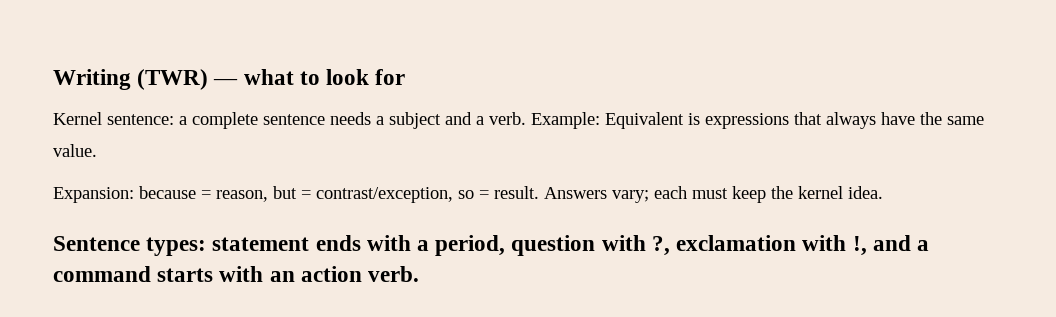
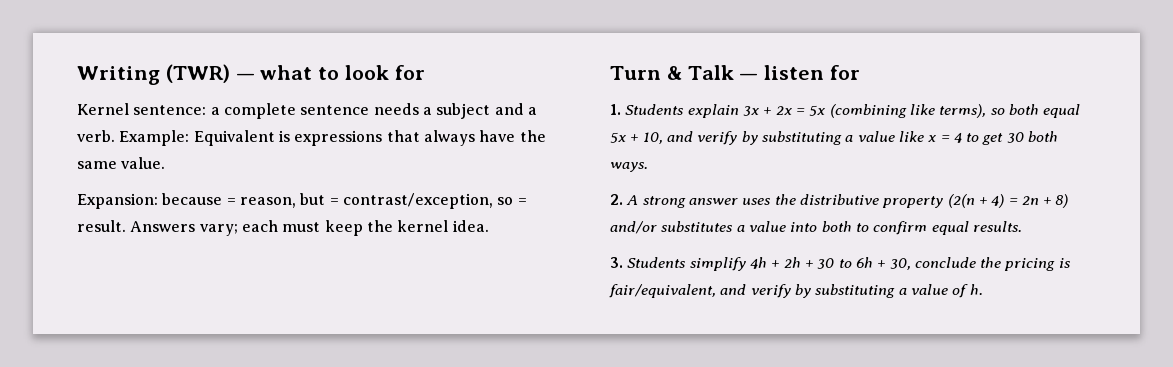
[53,235,929,256] [53,266,420,282] Sentence types: statement ends with a period, question with ?, exclamation with !, and a command starts with an action verb. -> [610,65,860,80] [610,104,1081,118] [610,131,1059,145] [610,162,648,172] [610,194,1069,208] [610,221,1022,235] [610,257,1071,271] [609,284,983,298] Turn & Talk — listen for // 1. Students explain 3x + 2x = 5x (combining like terms), so both equal 5x + 10, and verify by substituting a value like x = 4 to get 30 both ways. // 2. A strong answer uses the distributive property (2(n + 4) = 2n + 8) and/or substitutes a value into both to confirm equal results. // 3. Students simplify 4h + 2h + 30 to 6h + 30, conclude the pricing is fair/equivalent, and verify by substituting a value of h.

